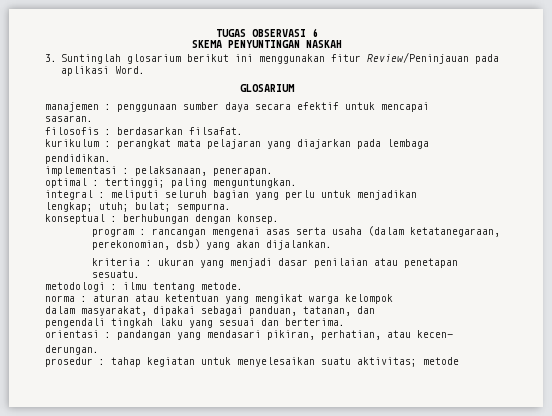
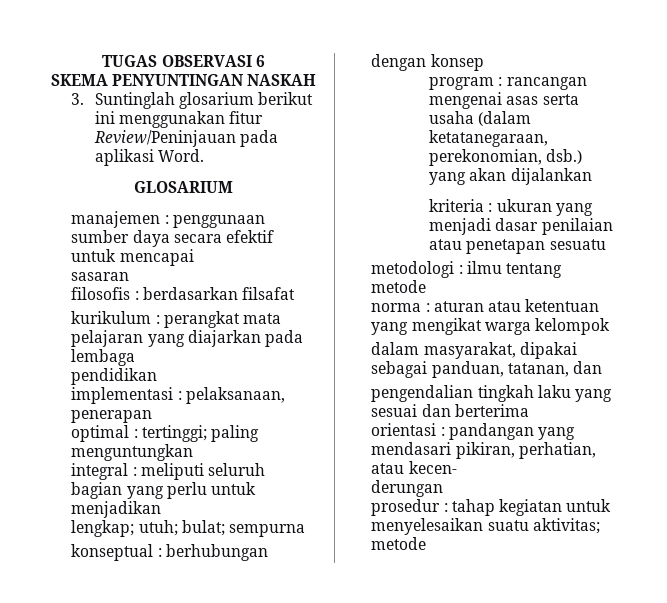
[44,115,93,122] sasaran. -> [71,272,130,281] sasaran
[188,127,243,135] filsafat. -> [241,287,295,300] filsafat
[44,154,111,164] pendidikan. -> [71,368,158,385] pendidikan
[212,167,273,176] penerapan. -> [71,410,153,423] penerapan
[212,178,297,188] menguntungkan. -> [71,444,194,461] menguntungkan
[176,203,231,212] sempurna. -> [228,524,305,537] sempurna
[236,214,279,224] konsep. -> [430,54,484,71] konsep
[175,239,200,249] dsb) -> [546,149,583,164] dsb.)
[265,240,332,250] dijalankan. -> [510,168,592,185] dijalankan
[91,270,140,278] sesuatu. -> [549,239,606,250] sesuatu
[200,282,243,290] metode. -> [371,280,427,293] metode
[44,318,105,328] pengendali -> [371,385,474,402] pengendalian
[284,318,345,326] berterima. -> [454,404,529,417] berterima
[44,345,99,355] derungan. -> [371,480,444,497] derungan

